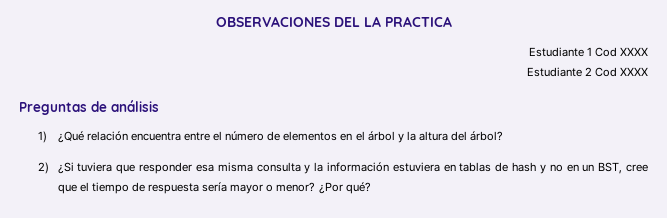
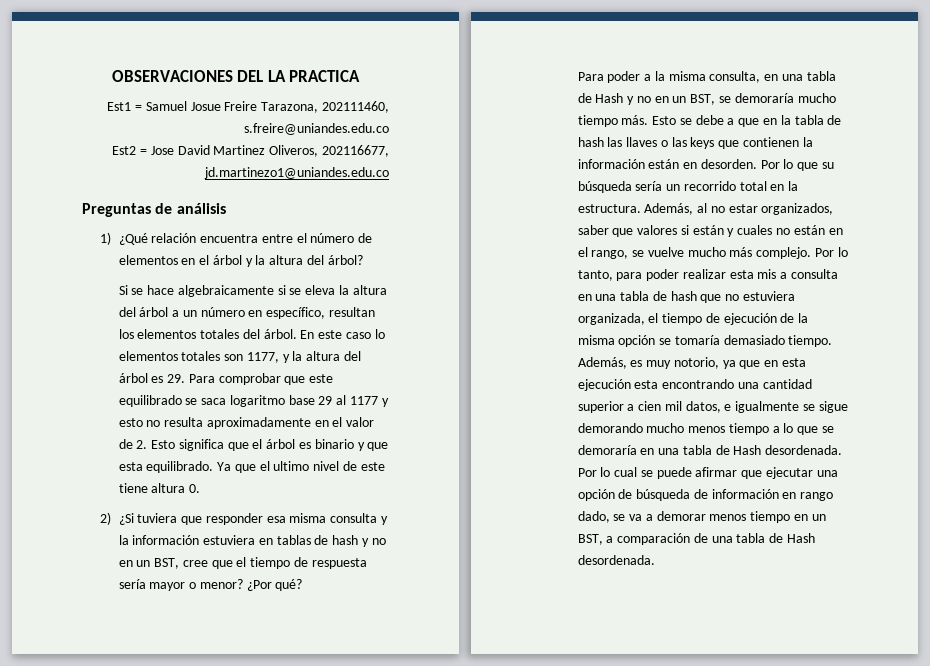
[528,47,648,57] [526,67,648,77] Estudiante 1 Cod XXXX // Estudiante 2 Cod XXXX -> [107,101,389,113] [244,123,389,135] [112,145,389,157] [204,167,389,179] Est1 = Samuel Josue Freire Tarazona, 202111460, s.freire@uniandes.edu.co // Est2 = Jose David Martinez Oliveros, 202116677, jd.martinezo1@uniandes.edu.co
(504, 136) none -> [118,285,387,297] [118,307,376,319] [118,329,385,339] [118,351,362,363] [118,373,334,385] [118,395,389,407] [118,417,375,429] [118,439,389,451] [118,461,385,473] [118,483,201,493] // Si se hace algebraicamente si se eleva la altura del árbol a un número en específico, resultan los elementos totales del árbol. En este caso lo elementos totales son 1177, y la altura del árbol es 29. Para comprobar que este equilibrado se saca logaritmo base 29 al 1177 y esto no resulta aproximadamente en el valor de 2. Esto significa que el árbol es binario y que esta equilibrado. Ya que el ultimo nivel de este tiene altura 0.
(371, 188) none -> [577,71,836,83] [577,93,836,105] [577,115,842,127] [577,137,813,149] [577,159,835,171] [577,181,799,193] [577,203,834,215] [577,225,843,237] [577,247,848,259] [577,269,839,281] [577,291,796,303] [577,313,809,325] [577,335,833,347] [577,357,807,369] [577,379,812,391] [577,401,848,413] [577,423,835,435] [577,445,843,455] [577,467,838,479] [577,489,834,501] [577,511,826,523] [577,533,816,545] [577,555,655,565] // Para poder a la misma consulta, en una tabla de Hash y no en un BST, se demoraría mucho tiempo más. Esto se debe a que en la tabla de hash las llaves o las keys que contienen la información están en desorden. Por lo que su búsqueda sería un recorrido total en la estructura. Además, al no estar organizados, saber que valores si están y cuales no están en el rango, se vuelve mucho más complejo. Por lo tanto, para poder realizar esta mis a consulta en una tabla de hash que no estuviera organizada, el tiempo de ejecución de la misma opción se tomaría demasiado tiempo. Además, es muy notorio, ya que en esta ejecución esta encontrando una cantidad superior a cien mil datos, e igualmente se sigue demorando mucho menos tiempo a lo que se demoraría en una tabla de Hash desordenada. Por lo cual se puede afirmar que ejecutar una opción de búsqueda de información en rango dado, se va a demorar menos tiempo en un BST, a comparación de una tabla de Hash desordenada.

